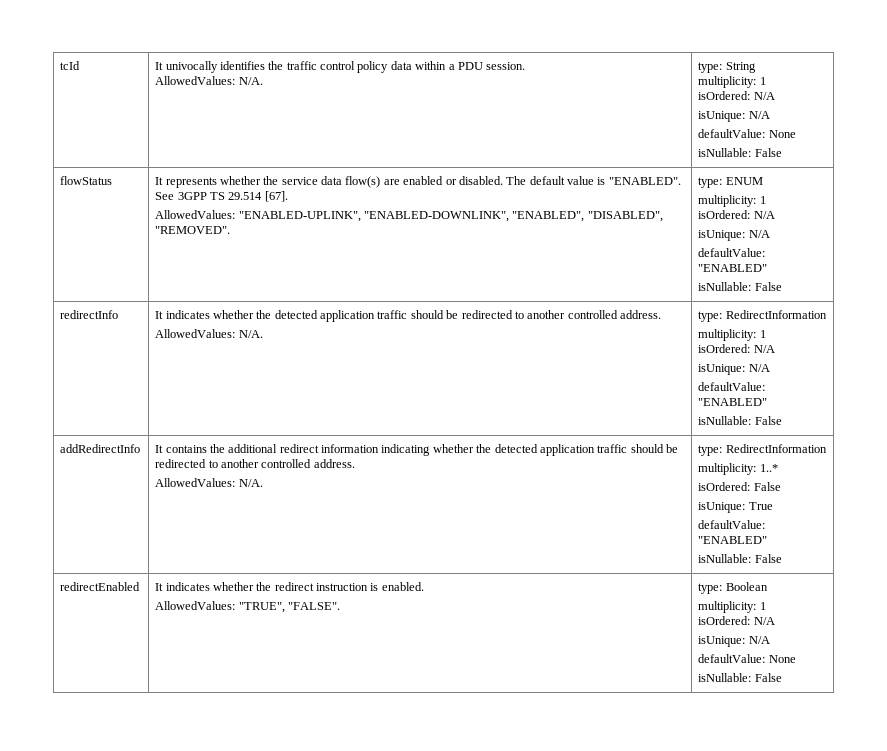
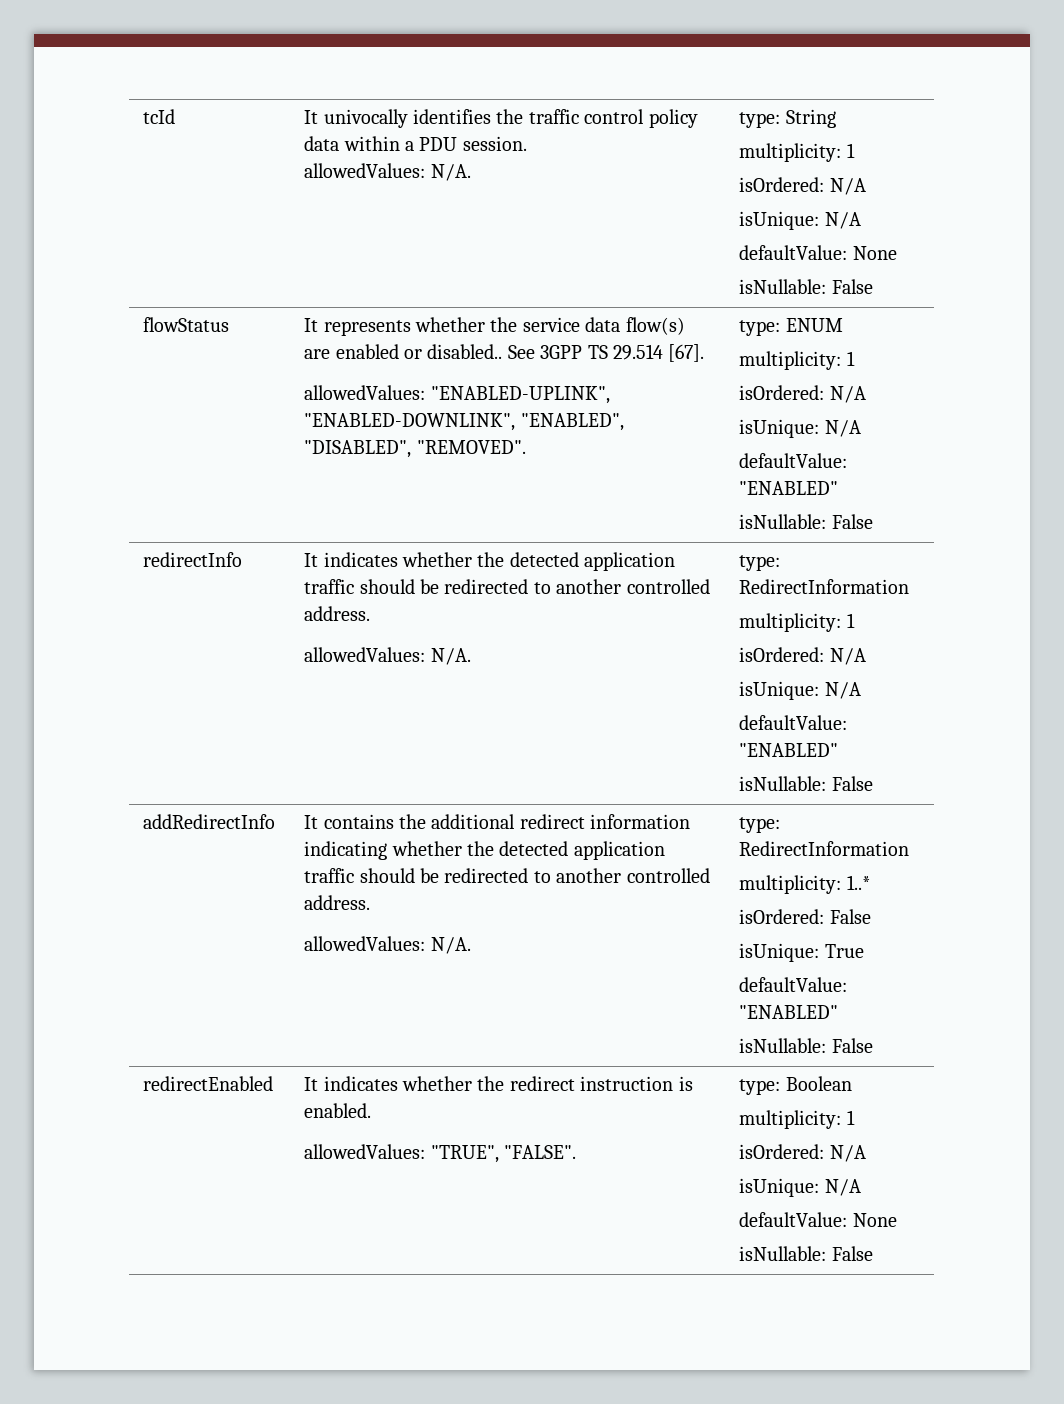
[155,76,236,85] AllowedValues: -> [304,163,426,178] allowedValues:
[458,176,681,185] disabled. The default value is "ENABLED". -> [427,344,503,359] disabled..
[155,210,236,219] AllowedValues: -> [304,385,426,400] allowedValues:
[155,329,236,338] AllowedValues: -> [304,647,426,662] allowedValues:
[155,478,236,487] AllowedValues: -> [304,936,426,951] allowedValues:
[155,601,236,610] AllowedValues: -> [304,1144,426,1159] allowedValues:

